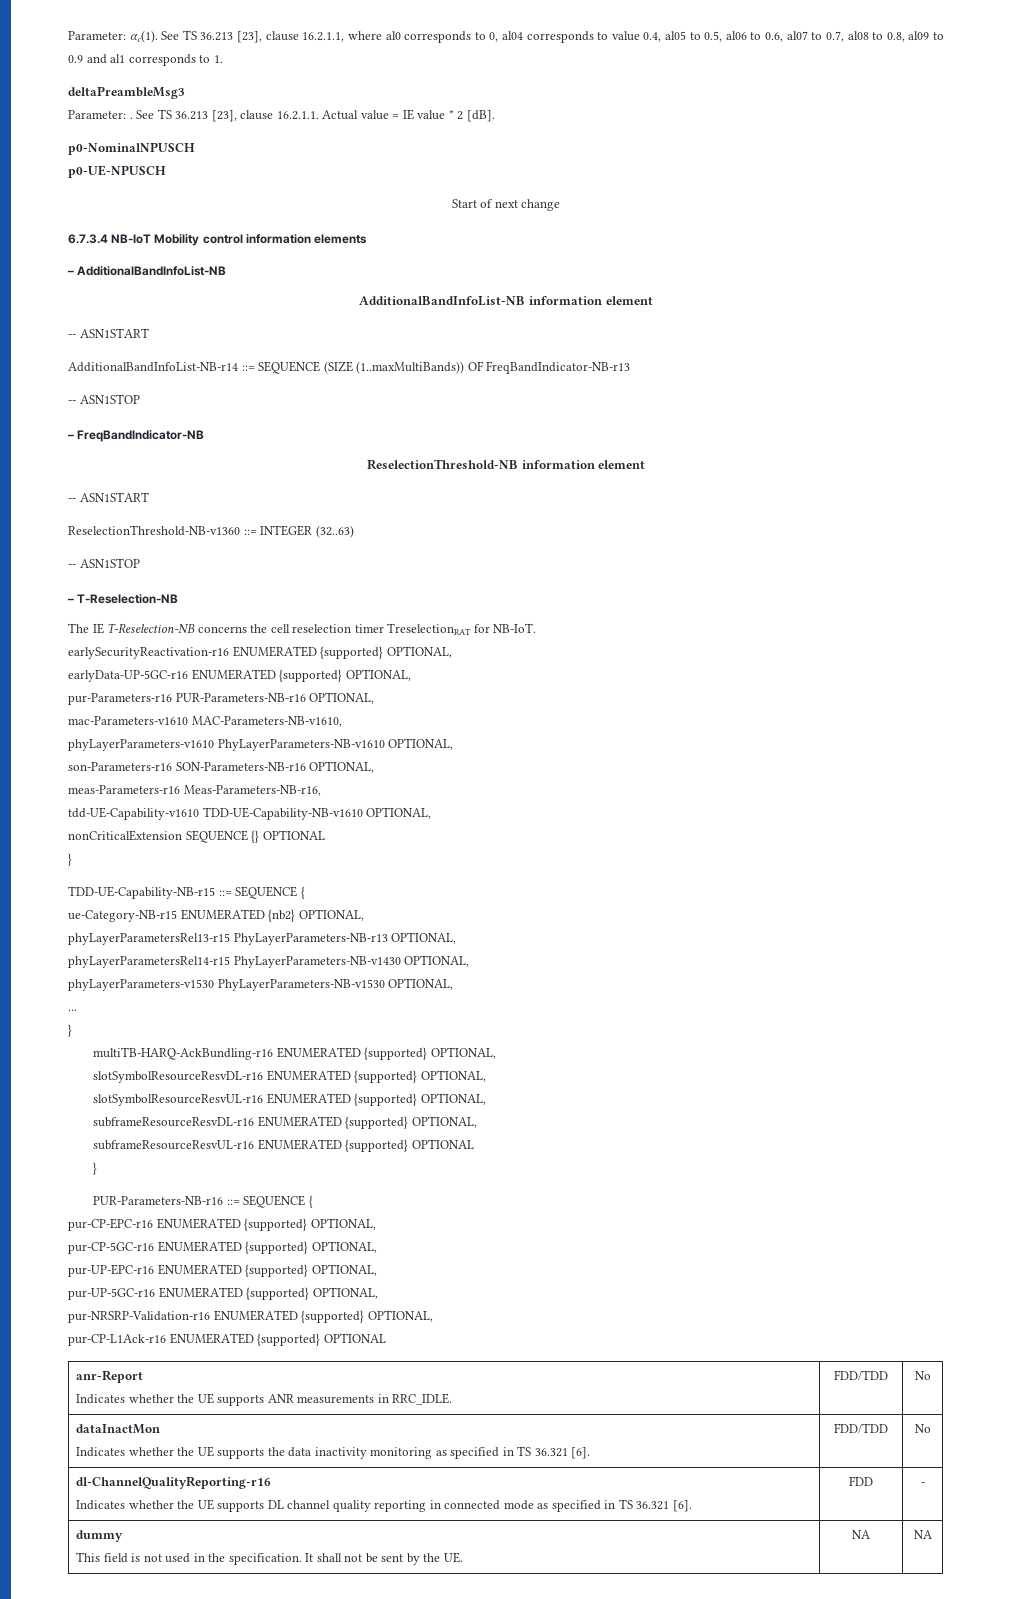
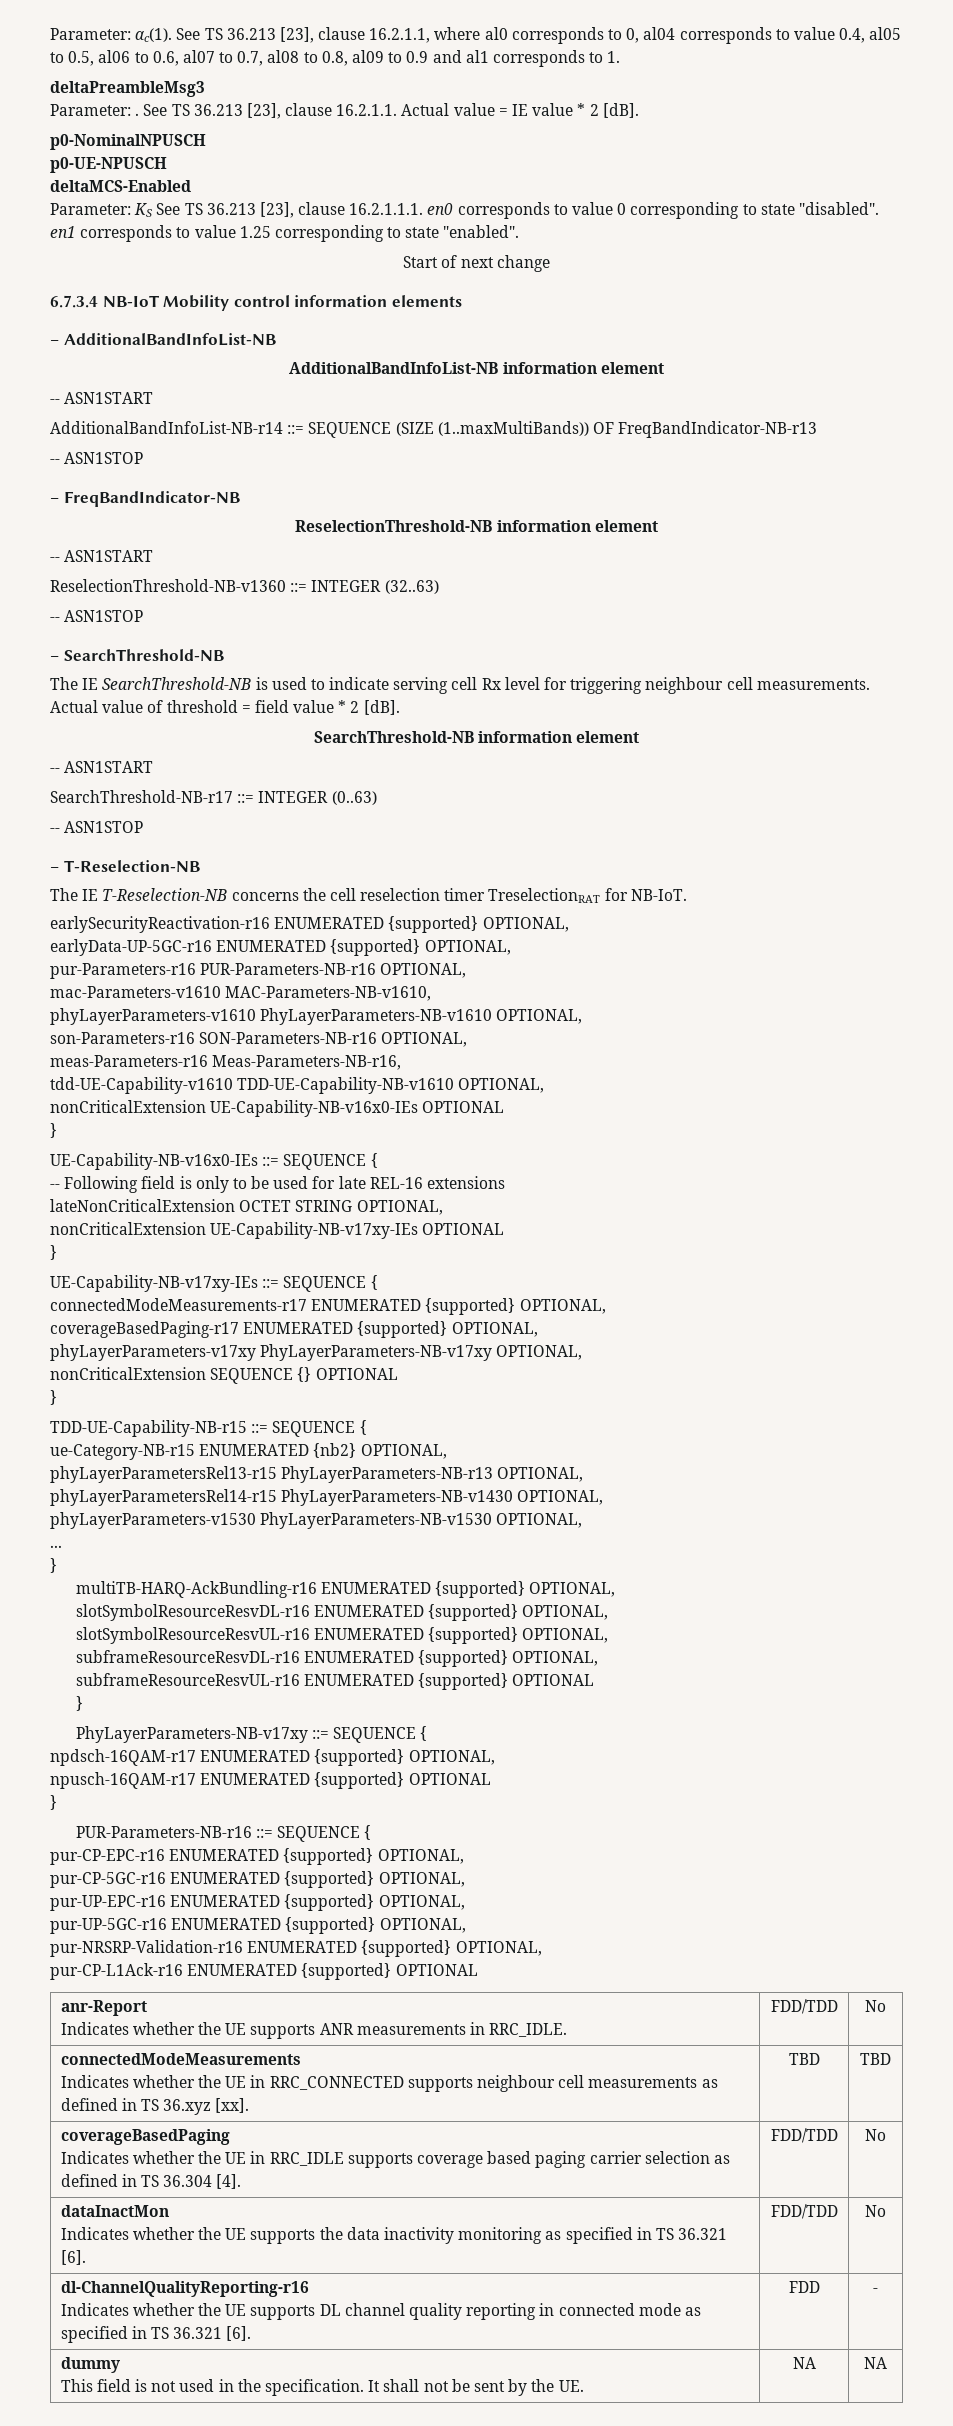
(166, 171) none -> [50,180,191,192] [50,202,879,219] [50,225,520,242] // deltaMCS-Enabled // Parameter: KS See TS 36.213 [23], clause 16.2.1.1.1. en0 corresponds to value 0 corresponding to state "disabled". en1 corresponds to value 1.25 corresponding to state "enabled".
(140, 563) none -> [50,649,224,661] [50,677,870,694] [50,700,400,715] [313,731,640,743] [50,761,154,773] [50,790,377,805] [50,821,144,833] // – SearchThreshold-NB // The IE SearchThreshold-NB is used to indicate serving cell Rx level for triggering neighbour cell measurements. Actual value of threshold = field value * 2 [dB]. // SearchThreshold-NB information element // -- ASN1START // SearchThreshold-NB-r17 ::= INTEGER (0..63) // -- ASN1STOP
(432, 813) none -> [50,1100,505,1117] [50,1123,57,1138] [50,1153,378,1170] [50,1176,506,1193] [50,1199,443,1215] [50,1222,505,1239] [50,1245,57,1260] [50,1275,378,1292] [50,1298,606,1315] [50,1321,538,1338] [50,1344,583,1361] // nonCriticalExtension UE-Capability-NB-v16x0-IEs OPTIONAL // } // UE-Capability-NB-v16x0-IEs ::= SEQUENCE { // -- Following field is only to be used for late REL-16 extensions // lateNonCriticalExtension OCTET STRING OPTIONAL, // nonCriticalExtension UE-Capability-NB-v17xy-IEs OPTIONAL // } // UE-Capability-NB-v17xy-IEs ::= SEQUENCE { // connectedModeMeasurements-r17 ENUMERATED {supported} OPTIONAL, // coverageBasedPaging-r17 ENUMERATED {supported} OPTIONAL, // phyLayerParameters-v17xy PhyLayerParameters-NB-v17xy OPTIONAL,
(98, 1168) none -> [75,1726,428,1743] [50,1749,495,1766] [50,1772,491,1789] [50,1795,57,1810] // PhyLayerParameters-NB-v17xy ::= SEQUENCE { // npdsch-16QAM-r17 ENUMERATED {supported} OPTIONAL, // npusch-16QAM-r17 ENUMERATED {supported} OPTIONAL // }
(931, 1375) none -> [60,2053,301,2065] [60,2075,718,2092] [60,2098,250,2115] [788,2053,820,2065] [859,2053,891,2065] [60,2129,230,2145] [60,2151,730,2168] [60,2174,242,2189] [770,2128,838,2143] [864,2129,886,2141] // connectedModeMeasurements // Indicates whether the UE in RRC_CONNECTED supports neighbour cell measurements as defined in TS 36.xyz [xx]. | TBD | TBD // coverageBasedPaging // Indicates whether the UE in RRC_IDLE supports coverage based paging carrier selection as defined in TS 36.304 [4]. | FDD/TDD | No

